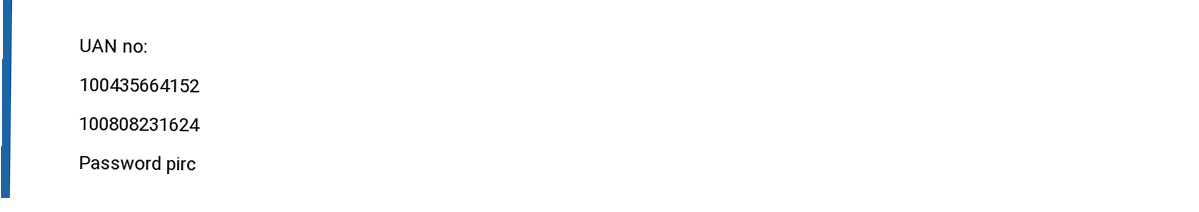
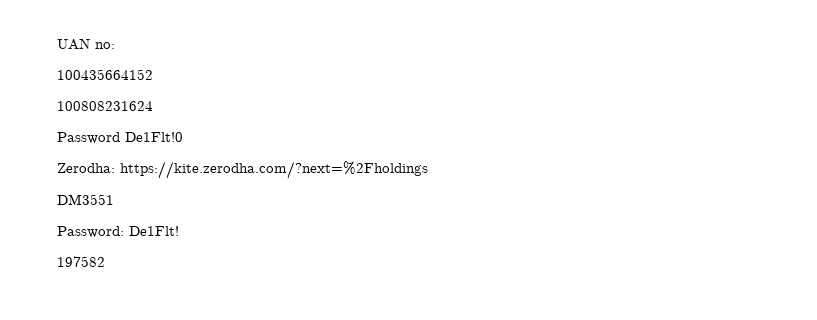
[166,157,197,175] pirc -> [125,132,183,142] [57,161,428,179] [57,194,114,205] [57,226,179,238] [57,256,105,267] De1Flt!0 // Zerodha: https://kite.zerodha.com/?next=%2Fholdings // DM3551 // Password: De1Flt! // 197582

